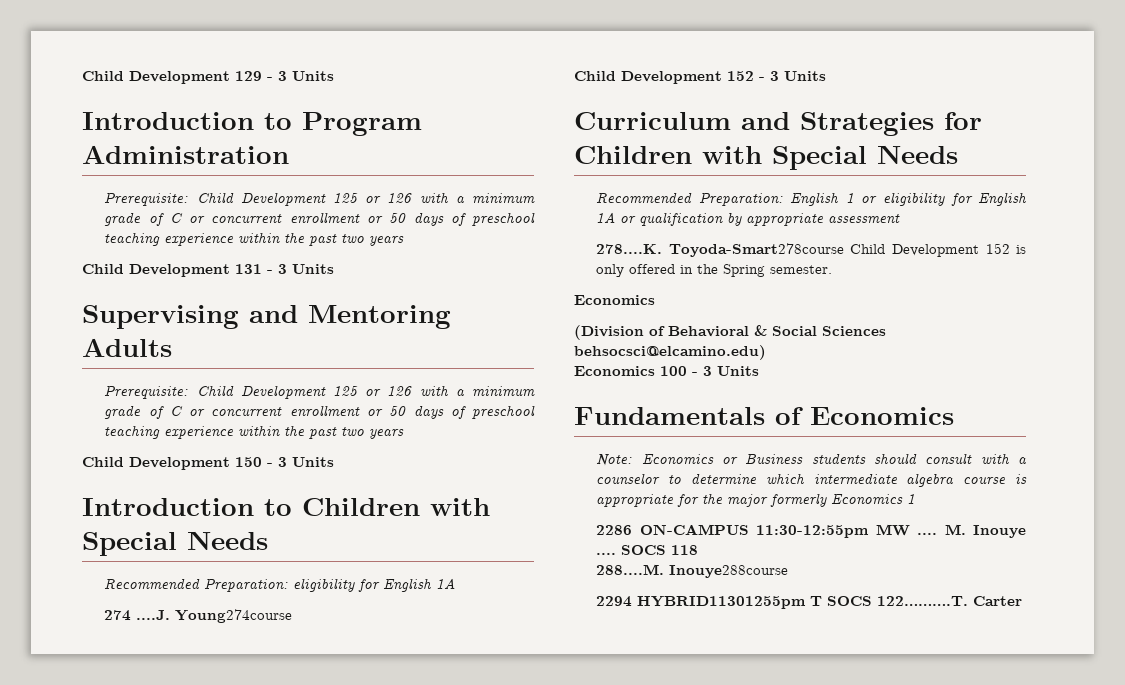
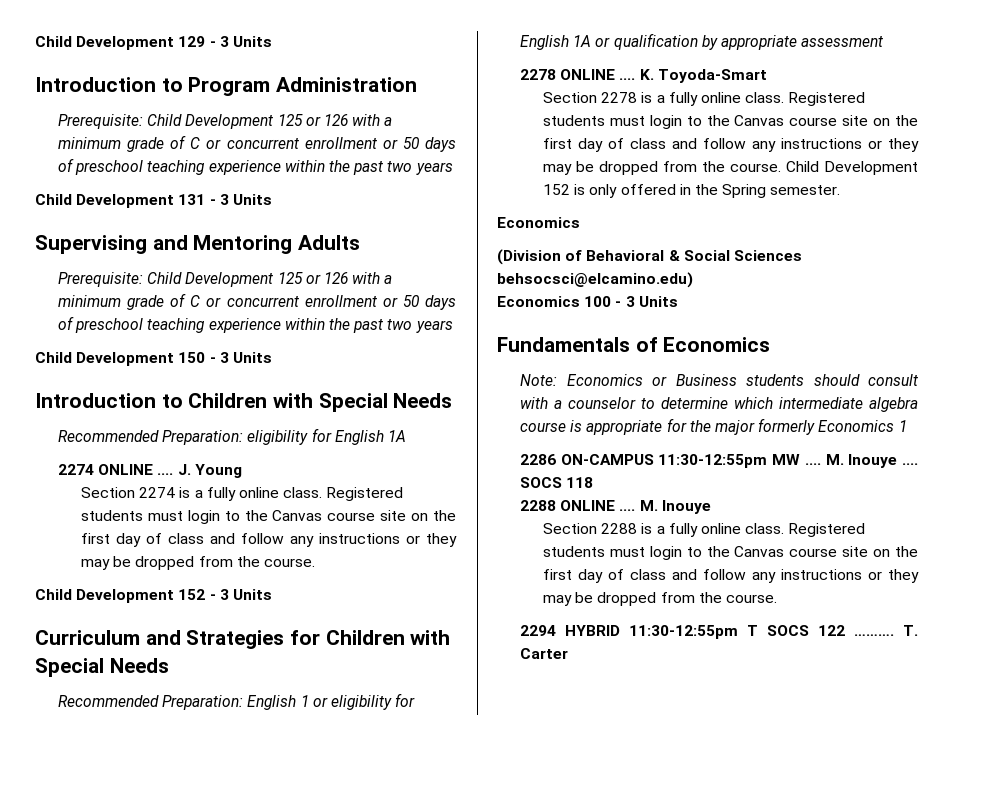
[104,609,293,623] 274 ....J. Young274course -> [58,464,242,478] [81,487,404,501] [81,510,456,524] [81,533,458,547] [81,556,316,570] 2274 ONLINE .... J. Young // Section 2274 is a fully online class. Registered students must login to the Canvas course site on the first day of class and follow any instructions or they may be dropped from the course.
[596,243,844,257] 278....K. Toyoda-Smart278course -> [520,69,767,83] [543,92,866,106] [543,115,918,129] [543,138,920,152] [543,161,782,175] 2278 ONLINE .... K. Toyoda-Smart // Section 2278 is a fully online class. Registered students must login to the Canvas course site on the first day of class and follow any instructions or they may be dropped from the course.
[596,564,789,578] [596,596,969,609] 288....M. Inouye288course // 2294 HYBRID11301255pm T SOCS 122……….T. -> [520,500,711,514] [543,523,866,537] [543,546,918,560] [543,569,920,583] [543,592,778,606] [520,625,918,639] 2288 ONLINE .... M. Inouye // Section 2288 is a fully online class. Registered students must login to the Canvas course site on the first day of class and follow any instructions or they may be dropped from the course. // 2294 HYBRID 11:30-12:55pm T SOCS 122 ………. T.

